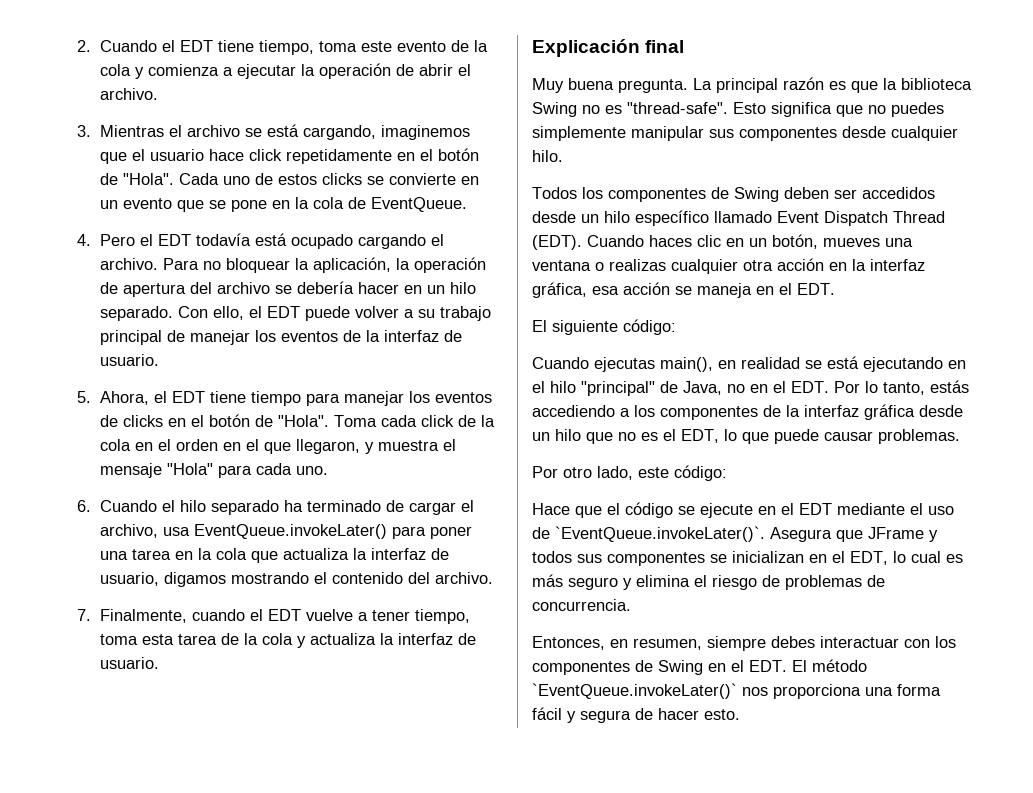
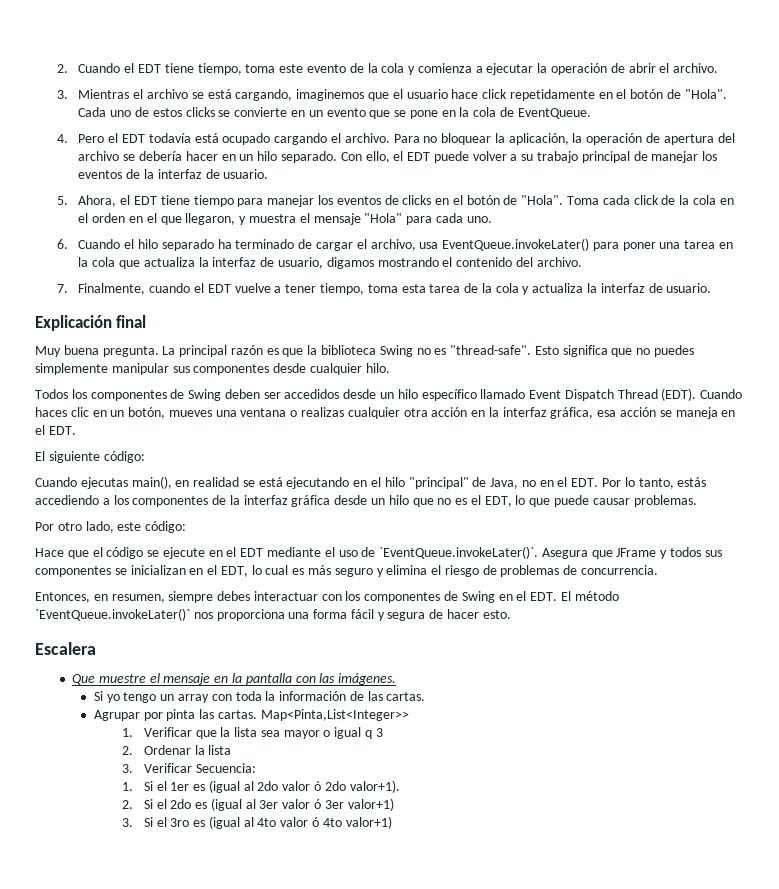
(740, 714) none -> [35,642,96,655] [72,673,397,685] [93,691,426,703] [93,709,409,721] [121,727,383,739] [121,745,232,755] [121,763,256,773] [121,780,400,793] [121,798,394,811] [121,816,392,829] // Escalera // Que muestre el mensaje en la pantalla con las imágenes. // Si yo tengo un array con toda la información de las cartas. // Agrupar por pinta las cartas. Map<Pinta,List<Integer>> // 1. Verificar que la lista sea mayor o igual q 3 // 2. Ordenar la lista // 3. Verificar Secuencia: // 1. Si el 1er es (igual al 2do valor ó 2do valor+1). // 2. Si el 2do es (igual al 3er valor ó 3er valor+1) // 3. Si el 3ro es (igual al 4to valor ó 4to valor+1)

